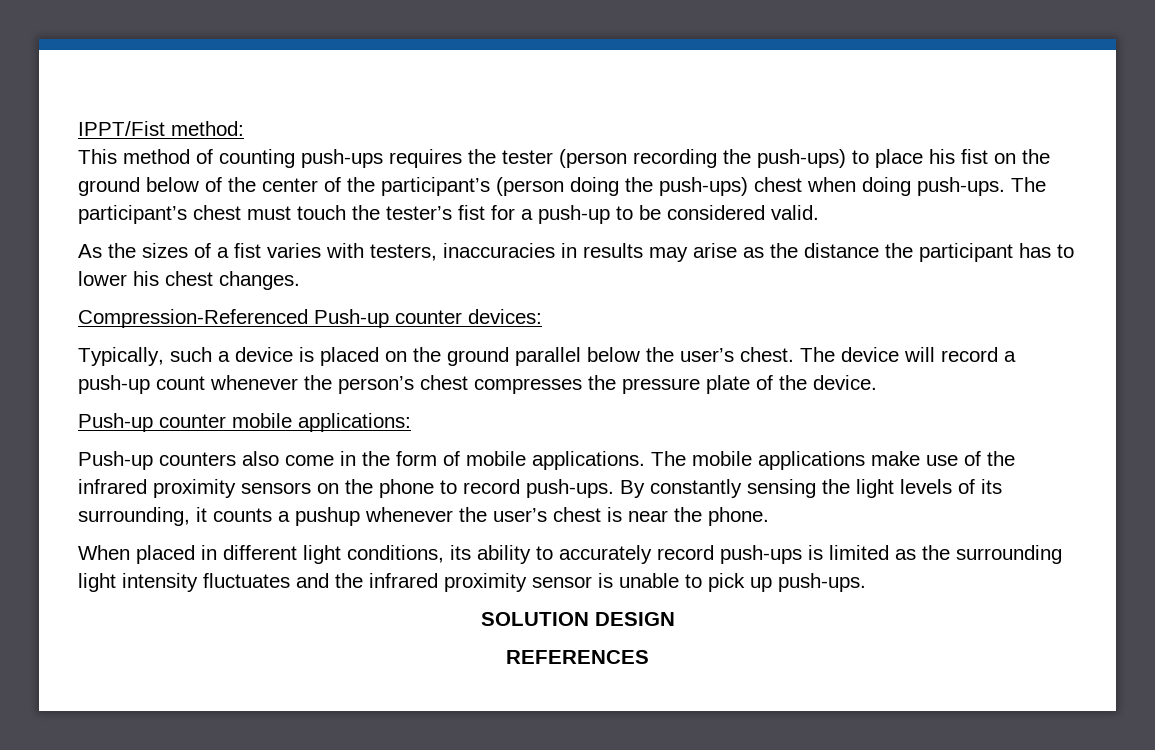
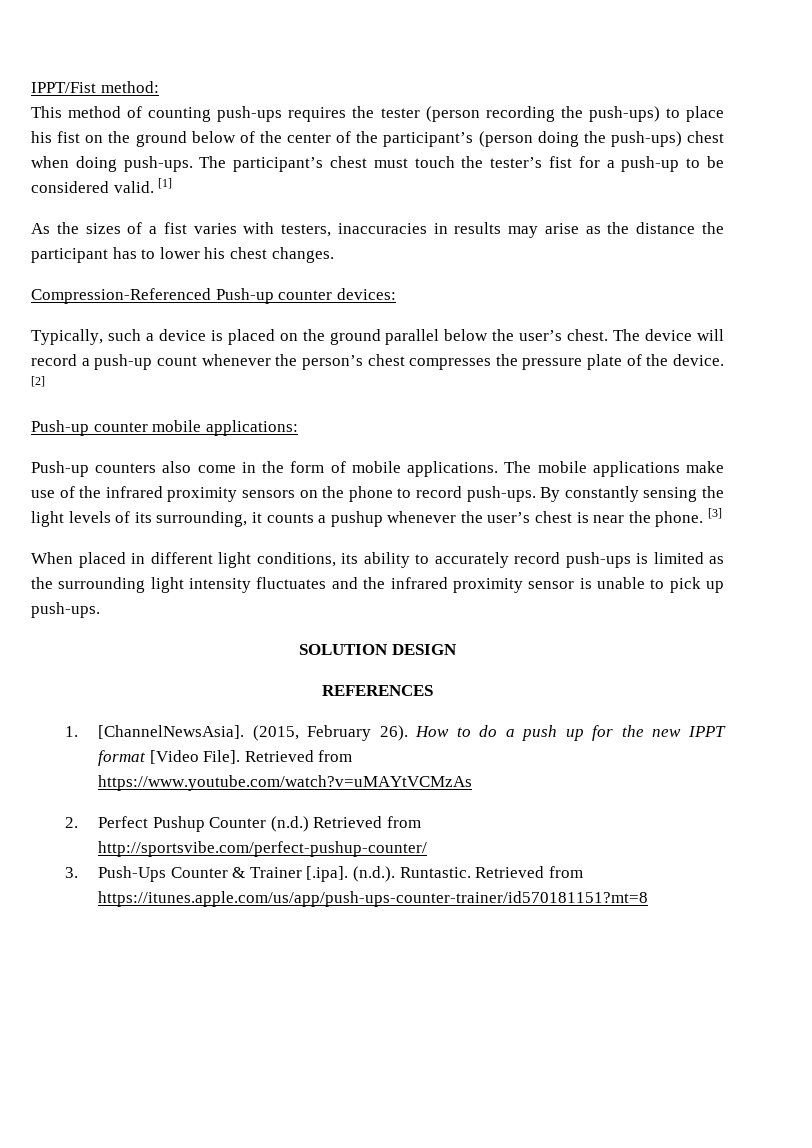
(819, 212) none -> [158,178,173,189] [1]
(877, 382) none -> [31,376,45,387] [2]
(769, 516) none -> [708,508,723,519] [3]
(649, 657) none -> [64,725,726,741] [98,750,353,766] [98,775,473,791] [64,816,422,832] [98,841,428,857] [64,866,583,882] [98,891,649,907] // 1. [ChannelNewsAsia]. (2015, February 26). How to do a push up for the new IPPT format [Video File]. Retrieved from https://www.youtube.com/watch?v=uMAYtVCMzAs // 2. Perfect Pushup Counter (n.d.) Retrieved from http://sportsvibe.com/perfect-pushup-counter/ // 3. Push-Ups Counter & Trainer [.ipa]. (n.d.). Runtastic. Retrieved from https://itunes.apple.com/us/app/push-ups-counter-trainer/id570181151?mt=8

